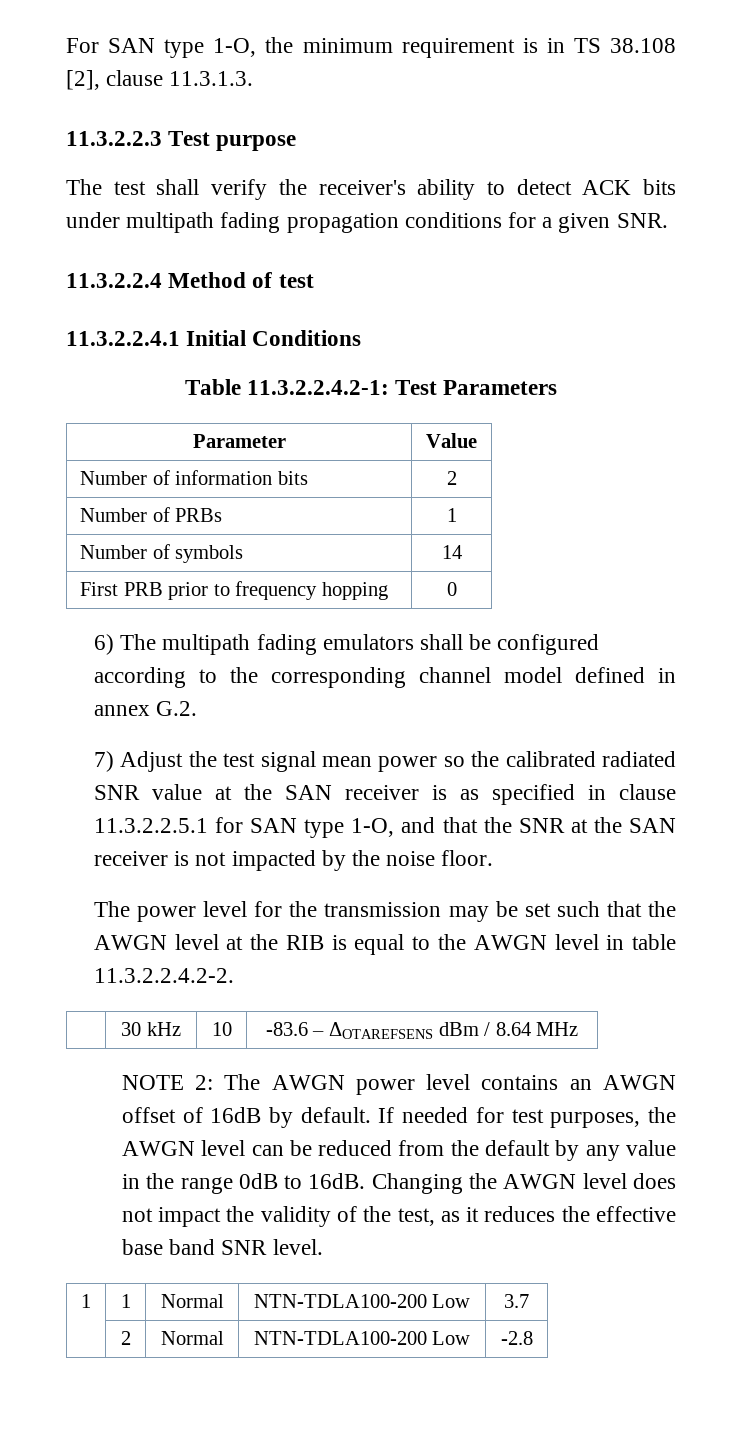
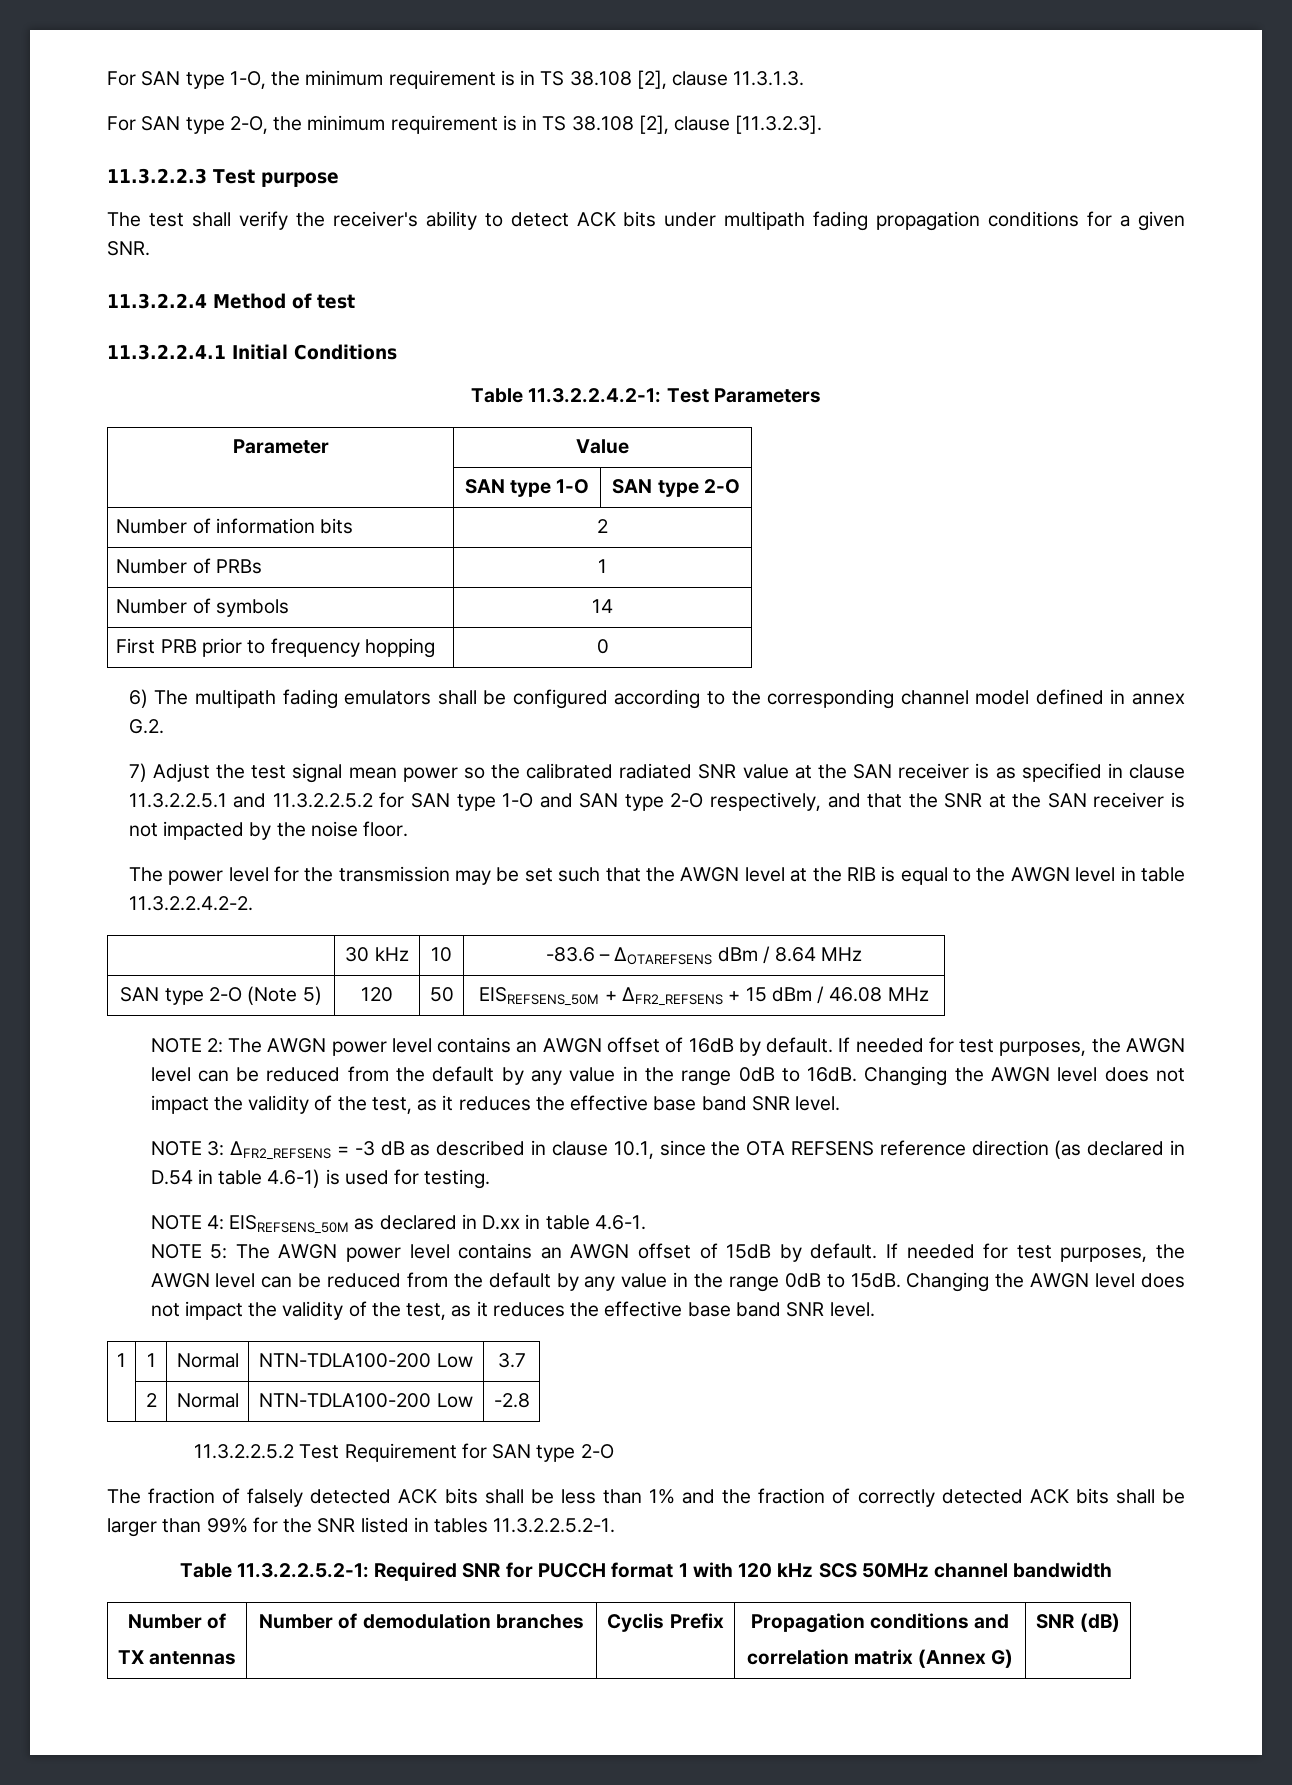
(254, 78) none -> [107,115,823,134] // For SAN type 2-O, the minimum requirement is in TS 38.108 [2], clause [11.3.2.3].
(477, 440) none -> [464,479,590,497] [612,479,740,497] // | SAN type 1-O | SAN type 2-O
[215,817,395,838] for SAN type 1-O, -> [233,792,821,811] and 11.3.2.2.5.2 for SAN type 1-O and SAN type 2-O respectively,
(579, 1029) none -> [120,986,322,1005] [361,987,393,1002] [429,987,454,1002] [479,986,929,1006] // SAN type 2-O (Note 5) | 120 | 50 | EISREFSENS_50M + ΔFR2_REFSENS + 15 dBm / 46.08 MHz
(323, 1247) none -> [150,1140,1185,1160] [150,1169,491,1189] [150,1214,646,1234] [150,1243,1185,1262] [150,1272,1185,1292] [150,1301,875,1320] // NOTE 3: ΔFR2_REFSENS = -3 dB as described in clause 10.1, since the OTA REFSENS reference direction (as declared in D.54 in table 4.6-1) is used for testing. // NOTE 4: EISREFSENS_50M as declared in D.xx in table 4.6-1. // NOTE 5: The AWGN power level contains an AWGN offset of 15dB by default. If needed for test purposes, the AWGN level can be reduced from the default by any value in the range 0dB to 15dB. Changing the AWGN level does not impact the validity of the test, as it reduces the effective base band SNR level.
(533, 1338) none -> [194,1443,614,1462] [107,1488,1185,1507] [107,1517,616,1537] [179,1562,1113,1581] [127,1613,227,1629] [117,1650,237,1665] [259,1613,584,1629] [607,1613,724,1632] [750,1613,1010,1633] [746,1649,1014,1668] [1036,1613,1120,1632] // 11.3.2.2.5.2 Test Requirement for SAN type 2-O // The fraction of falsely detected ACK bits shall be less than 1% and the fraction of correctly detected ACK bits shall be larger than 99% for the SNR listed in tables 11.3.2.2.5.2-1. // Table 11.3.2.2.5.2-1: Required SNR for PUCCH format 1 with 120 kHz SCS 50MHz channel bandwidth // Number of // TX antennas | Number of demodulation branches | Cyclis Prefix | Propagation conditions and // correlation matrix (Annex G) | SNR (dB)

